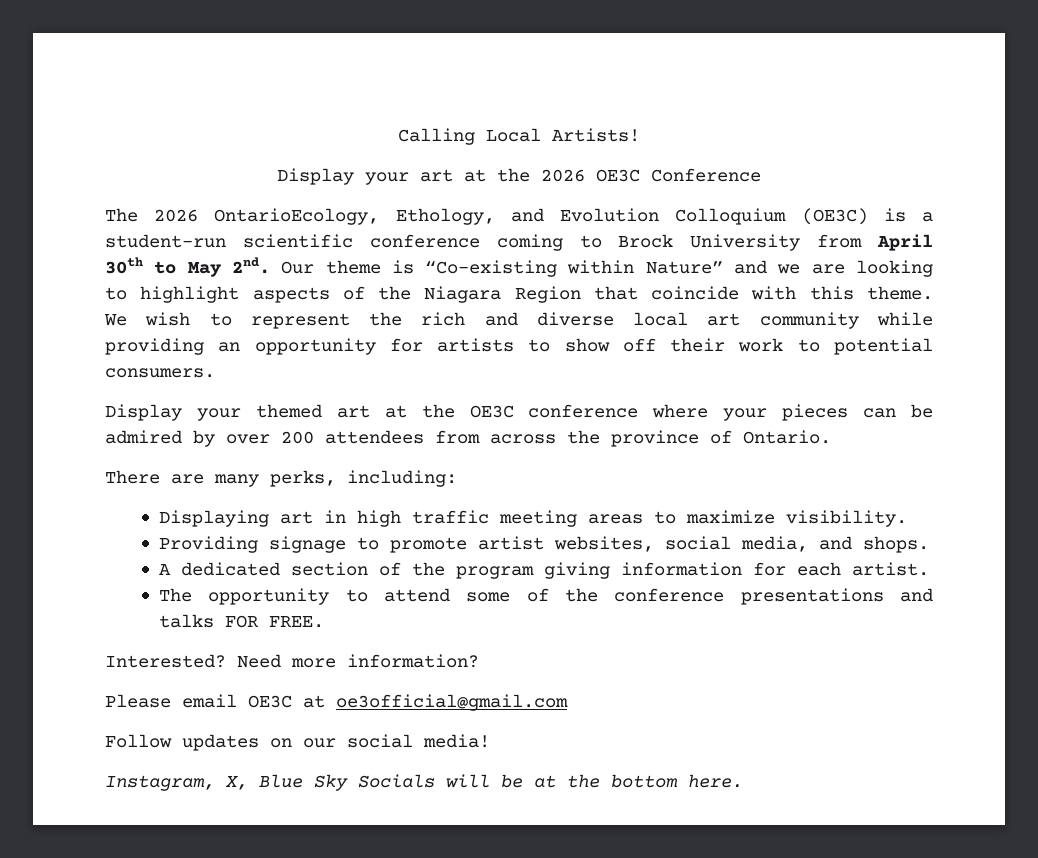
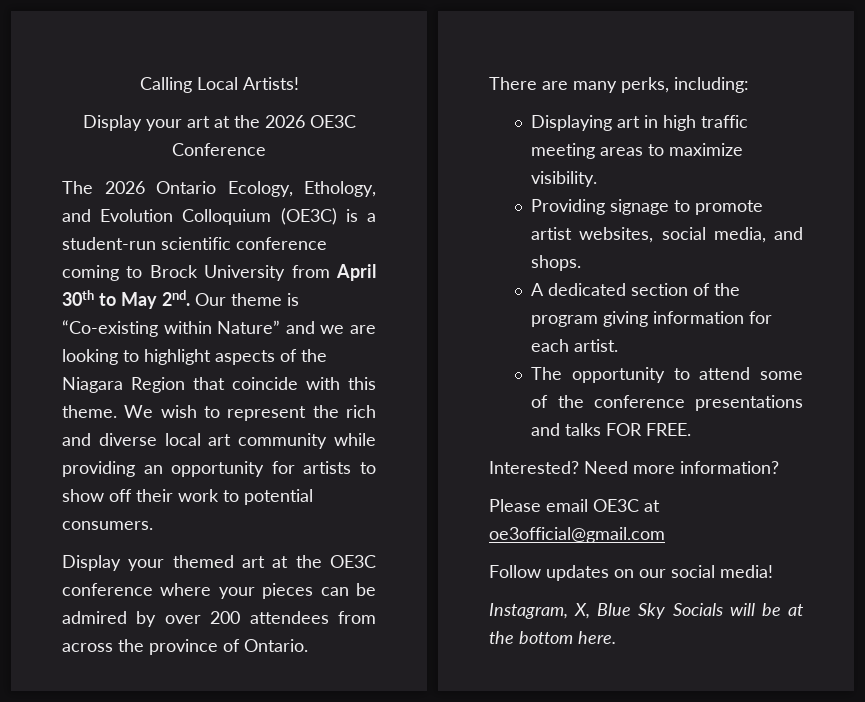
[214,208,380,225] OntarioEcology, -> [156,181,293,197] Ontario Ecology,

